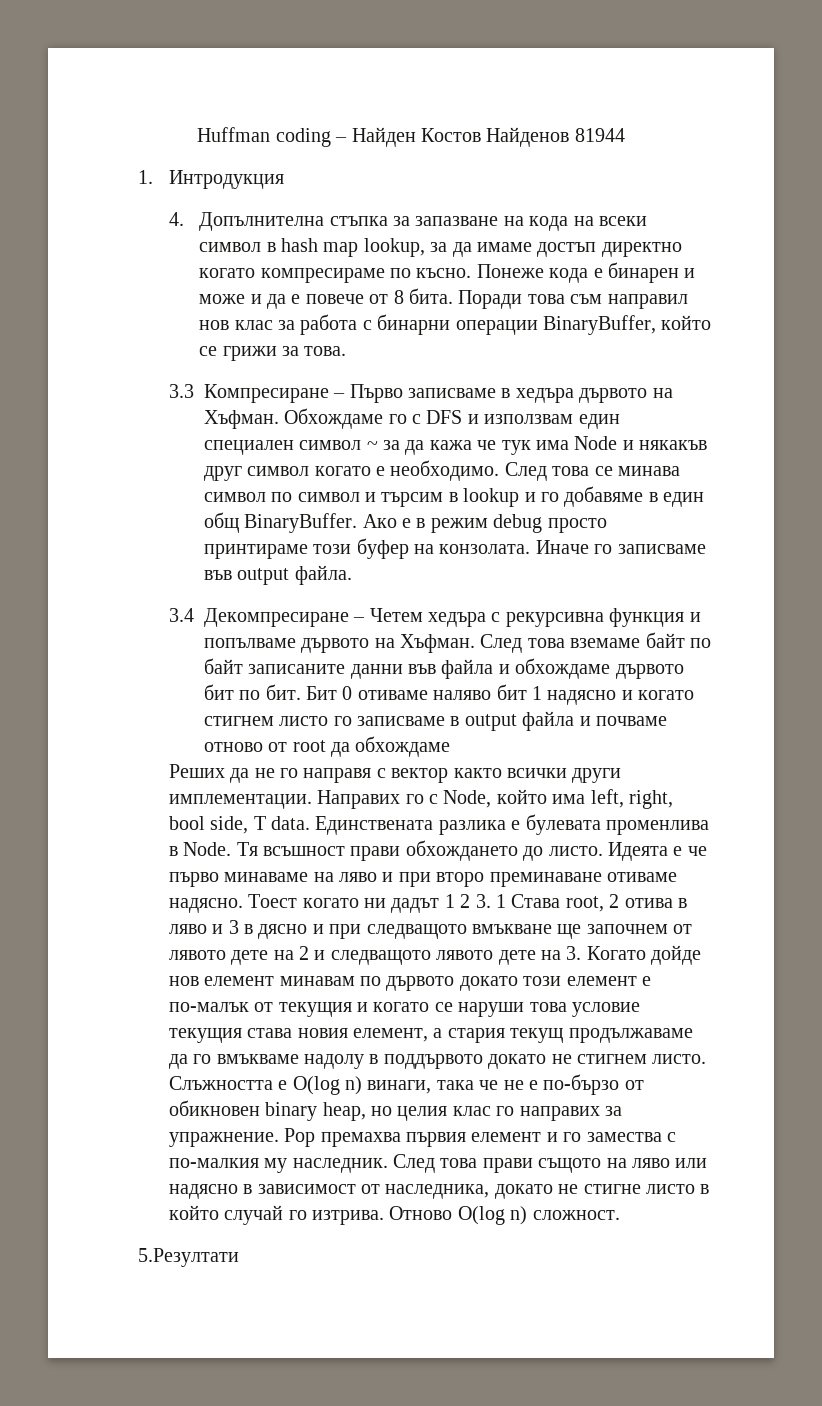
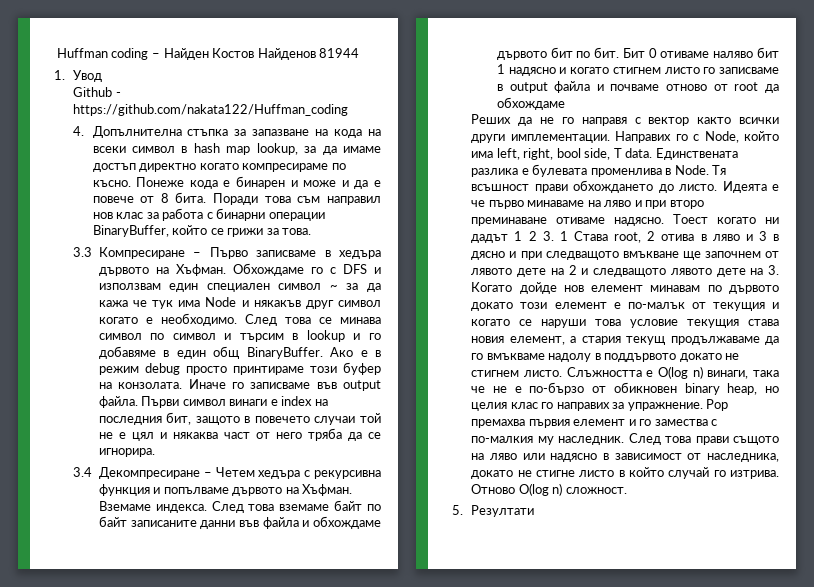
[168,170,284,189] Интродукция -> [73,70,103,82] [73,87,121,97] [73,104,349,116] Увод // Github - https://github.com/nakata122/Huffman_coding
(352, 575) none -> [141,396,328,408] [98,412,381,425] [98,428,381,441] [98,448,155,457] Първи символ винаги е index на последния бит, защото в повечето случаи той не е цял и някаква част от него тряба да се игнорира.
(475, 643) none -> [98,501,207,513] Вземаме индекса.
[138,1248,240,1267] 5.Резултати -> [452,505,535,517] 5. Резултати

